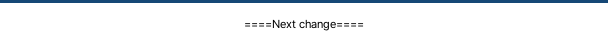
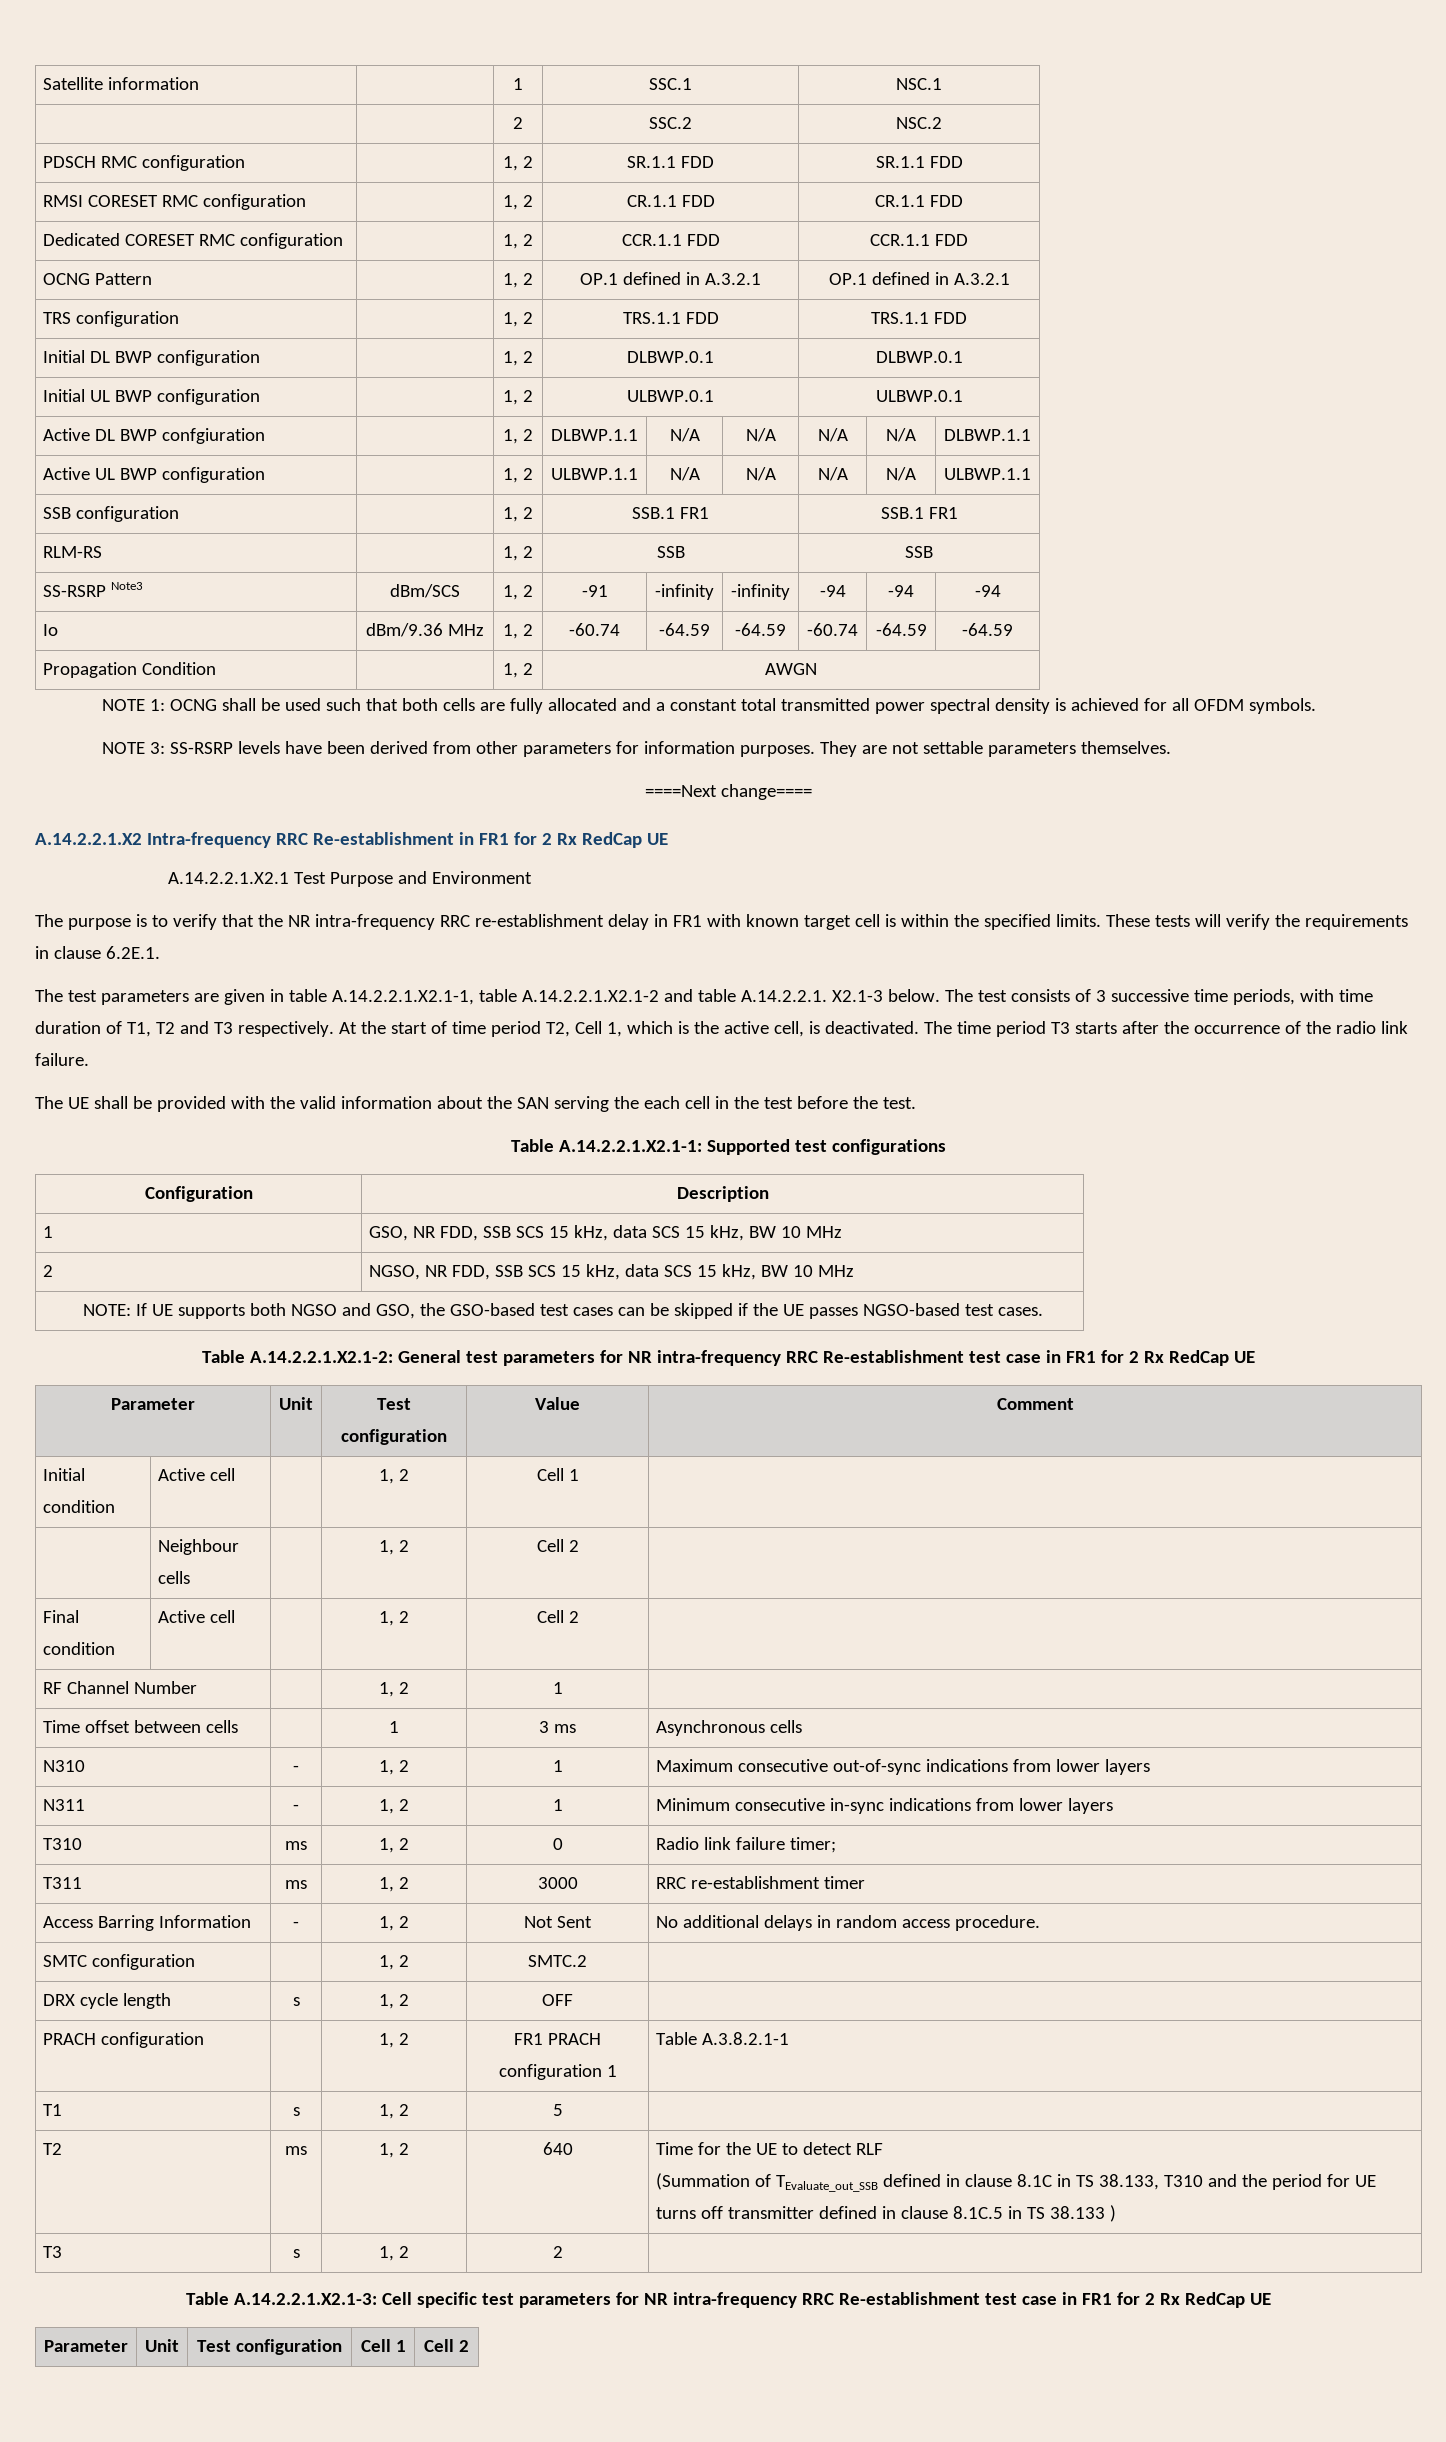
[243,19,365,31] ====Next change==== -> [43,77,200,90] [513,78,523,90] [649,78,692,90] [896,78,942,90] [513,117,523,129] [649,117,692,129] [896,117,942,129] [43,155,246,171] [503,156,533,171] [627,156,714,168] [875,156,963,168] [43,194,307,210] [503,195,533,210] [626,195,715,207] [875,195,963,207] [43,233,344,249] [503,234,533,249] [621,234,720,246] [870,234,968,246] [43,273,153,285] [503,273,533,288] [580,272,761,285] [828,272,1010,285] [43,311,180,327] [503,312,533,327] [622,312,719,324] [871,312,967,324] [43,350,261,366] [503,351,533,366] [627,351,714,363] [875,351,963,363] [43,389,261,405] [503,390,533,405] [627,390,714,402] [875,390,963,402] [43,428,266,444] [503,429,533,444] [551,429,638,441] [669,428,700,442] [745,428,776,442] [817,428,848,442] [886,428,916,442] [944,429,1031,441] [43,467,266,483] [503,468,533,483] [551,468,638,480] [669,467,700,481] [745,467,776,481] [817,467,848,481] [886,467,916,481] [944,468,1031,480] [43,506,180,522] [503,507,533,522] [632,507,709,519] [880,507,958,519] [43,546,103,558] [503,546,533,561] [656,546,685,558] [905,546,933,558] [43,582,144,597] [390,584,460,598] [503,585,533,600] [581,585,608,597] [655,584,714,600] [731,584,790,600] [819,585,846,597] [888,585,914,597] [974,585,1001,597] [43,624,59,636] [366,623,484,637] [503,624,533,639] [569,623,620,636] [659,623,710,636] [735,623,786,636] [807,623,858,636] [875,623,927,636] [962,623,1013,636] [43,662,217,678] [503,663,533,678] [765,663,817,675] [101,698,1316,714] [101,741,1171,757] [645,784,812,800] [35,832,668,848] [168,871,533,887] [35,914,1408,930] [35,946,160,959] [35,989,1373,1005] [35,1021,1408,1037] [35,1053,89,1066] [35,1096,916,1112] [511,1139,946,1155] [144,1186,253,1202] [676,1186,769,1202] [43,1226,54,1238] [369,1225,843,1241] [43,1265,54,1277] [369,1264,855,1280] [83,1303,1044,1319] [202,1350,1255,1366] [111,1398,195,1410] [279,1397,313,1410] [377,1398,411,1410] [341,1429,447,1445] [535,1397,580,1410] [996,1398,1074,1410] [43,1468,86,1481] [43,1500,116,1513] [158,1468,236,1481] [379,1469,409,1484] [536,1468,579,1481] [158,1539,240,1555] [158,1571,191,1584] [379,1540,409,1555] [536,1539,579,1552] [43,1610,80,1623] [43,1642,116,1655] [158,1610,236,1623] [379,1611,409,1626] [536,1610,579,1623] [43,1681,198,1694] [379,1682,409,1697] [552,1682,563,1694] [43,1720,239,1733] [389,1721,399,1733] [539,1721,576,1733] [656,1720,803,1736] [43,1760,86,1772] [293,1765,299,1772] [379,1760,409,1775] [552,1760,563,1772] [656,1759,1151,1775] [43,1799,86,1811] [293,1804,299,1811] [379,1799,409,1814] [552,1799,563,1811] [656,1798,1114,1814] [43,1838,83,1850] [285,1841,307,1850] [379,1838,409,1853] [552,1838,563,1850] [656,1837,837,1853] [43,1877,83,1889] [285,1880,307,1889] [379,1877,409,1892] [537,1877,578,1889] [656,1876,866,1889] [43,1915,252,1931] [293,1921,299,1928] [379,1916,409,1931] [524,1916,592,1928] [656,1915,1041,1931] [43,1954,196,1970] [379,1955,409,1970] [528,1955,587,1967] [43,1993,172,2009] [292,1997,300,2006] [379,1994,409,2009] [542,1994,573,2006] [43,2032,205,2048] [379,2033,409,2048] [514,2033,601,2045] [498,2064,617,2080] [656,2032,790,2045] [43,2104,63,2116] [292,2107,300,2116] [379,2104,409,2119] [552,2104,563,2116] [43,2143,63,2155] [285,2146,307,2155] [379,2143,409,2158] [542,2142,573,2155] [656,2142,884,2155] [656,2173,1377,2192] [656,2205,1117,2222] [43,2246,63,2258] [292,2249,300,2258] [379,2246,409,2261] [552,2246,563,2258] [186,2292,1271,2308] [44,2340,128,2352] [145,2339,179,2352] [197,2339,342,2355] [360,2339,406,2352] [424,2339,469,2352] Satellite information | | 1 | SSC.1 | NSC.1 // | | 2 | SSC.2 | NSC.2 // PDSCH RMC configuration | | 1, 2 | SR.1.1 FDD | SR.1.1 FDD // RMSI CORESET RMC configuration | | 1, 2 | CR.1.1 FDD | CR.1.1 FDD // Dedicated CORESET RMC configuration | | 1, 2 | CCR.1.1 FDD | CCR.1.1 FDD // OCNG Pattern | | 1, 2 | OP.1 defined in A.3.2.1 | OP.1 defined in A.3.2.1 // TRS configuration | | 1, 2 | TRS.1.1 FDD | TRS.1.1 FDD // Initial DL BWP configuration | | 1, 2 | DLBWP.0.1 | DLBWP.0.1 // Initial UL BWP configuration | | 1, 2 | ULBWP.0.1 | ULBWP.0.1 // Active DL BWP confgiuration | | 1, 2 | DLBWP.1.1 | N/A | N/A | N/A | N/A | DLBWP.1.1 // Active UL BWP configuration | | 1, 2 | ULBWP.1.1 | N/A | N/A | N/A | N/A | ULBWP.1.1 // SSB configuration | | 1, 2 | SSB.1 FR1 | SSB.1 FR1 // RLM-RS | | 1, 2 | SSB | SSB // SS-RSRP Note3 | dBm/SCS | 1, 2 | -91 | -infinity | -infinity | -94 | -94 | -94 // Io | dBm/9.36 MHz | 1, 2 | -60.74 | -64.59 | -64.59 | -60.74 | -64.59 | -64.59 // Propagation Condition | | 1, 2 | AWGN // NOTE 1: OCNG shall be used such that both cells are fully allocated and a constant total transmitted power spectral density is achieved for all OFDM symbols. // NOTE 3: SS-RSRP levels have been derived from other parameters for information purposes. They are not settable parameters themselves. // ====Next change==== // A.14.2.2.1.X2 Intra-frequency RRC Re-establishment in FR1 for 2 Rx RedCap UE // A.14.2.2.1.X2.1 Test Purpose and Environment // The purpose is to verify that the NR intra-frequency RRC re-establishment delay in FR1 with known target cell is within the specified limits. These tests will verify the requirements in clause 6.2E.1. // The test parameters are given in table A.14.2.2.1.X2.1-1, table A.14.2.2.1.X2.1-2 and table A.14.2.2.1. X2.1-3 below. The test consists of 3 successive time periods, with time duration of T1, T2 and T3 respectively. At the start of time period T2, Cell 1, which is the active cell, is deactivated. The time period T3 starts after the occurrence of the radio link failure. // The UE shall be provided with the valid information about the SAN serving the each cell in the test before the test. // Table A.14.2.2.1.X2.1-1: Supported test configurations // Configuration | Description // 1 | GSO, NR FDD, SSB SCS 15 kHz, data SCS 15 kHz, BW 10 MHz // 2 | NGSO, NR FDD, SSB SCS 15 kHz, data SCS 15 kHz, BW 10 MHz // NOTE: If UE supports both NGSO and GSO, the GSO-based test cases can be skipped if the UE passes NGSO-based test cases. // Table A.14.2.2.1.X2.1-2: General test parameters for NR intra-frequency RRC Re-establishment test case in FR1 for 2 Rx RedCap UE // Parameter | Unit | Test configuration | Value | Comment // Initial condition | Active cell | | 1, 2 | Cell 1 | // | Neighbour cells | | 1, 2 | Cell 2 | // Final condition | Active cell | | 1, 2 | Cell 2 | // RF Channel Number | | 1, 2 | 1 | // Time offset between cells | | 1 | 3 ms | Asynchronous cells // N310 | - | 1, 2 | 1 | Maximum consecutive out-of-sync indications from lower layers // N311 | - | 1, 2 | 1 | Minimum consecutive in-sync indications from lower layers // T310 | ms | 1, 2 | 0 | Radio link failure timer; // T311 | ms | 1, 2 | 3000 | RRC re-establishment timer // Access Barring Information | - | 1, 2 | Not Sent | No additional delays in random access procedure. // SMTC configuration | | 1, 2 | SMTC.2 | // DRX cycle length | s | 1, 2 | OFF | // PRACH configuration | | 1, 2 | FR1 PRACH configuration 1 | Table A.3.8.2.1-1 // T1 | s | 1, 2 | 5 | // T2 | ms | 1, 2 | 640 | Time for the UE to detect RLF // (Summation of TEvaluate_out_SSB defined in clause 8.1C in TS 38.133, T310 and the period for UE turns off transmitter defined in clause 8.1C.5 in TS 38.133 ) // T3 | s | 1, 2 | 2 | // Table A.14.2.2.1.X2.1-3: Cell specific test parameters for NR intra-frequency RRC Re-establishment test case in FR1 for 2 Rx RedCap UE // Parameter | Unit | Test configuration | Cell 1 | Cell 2

